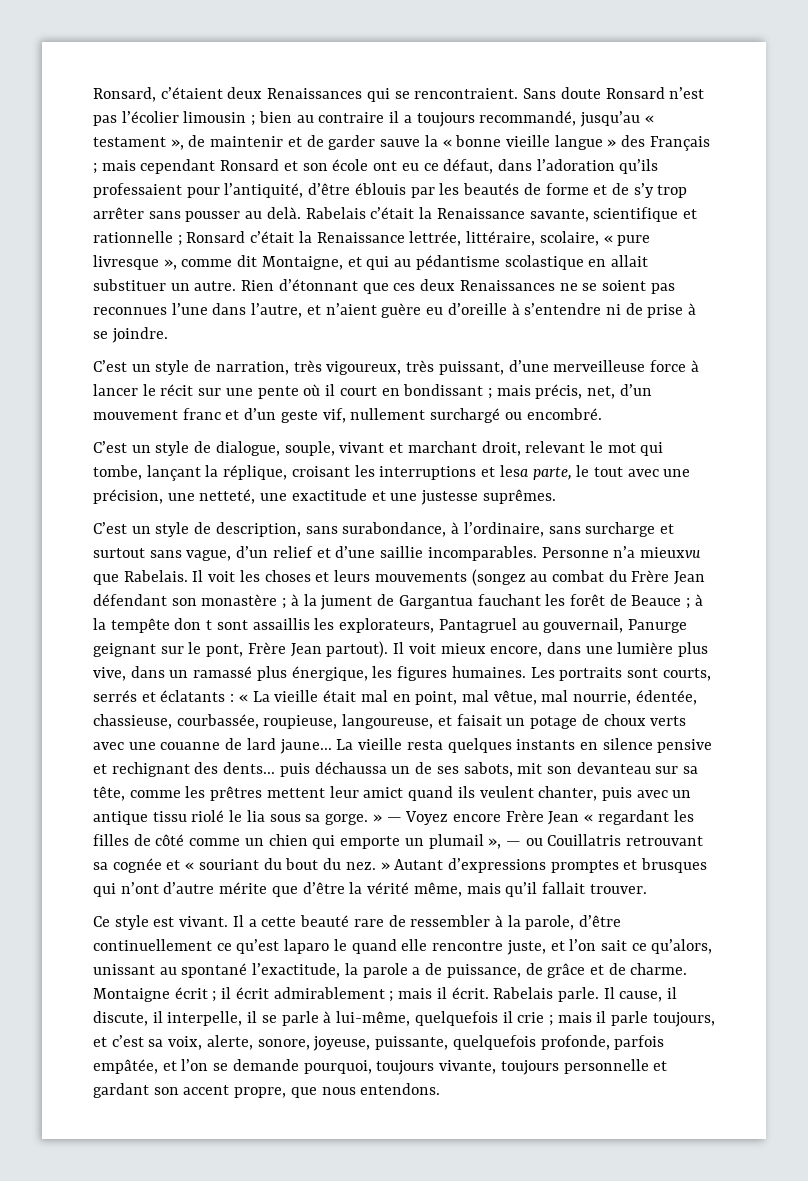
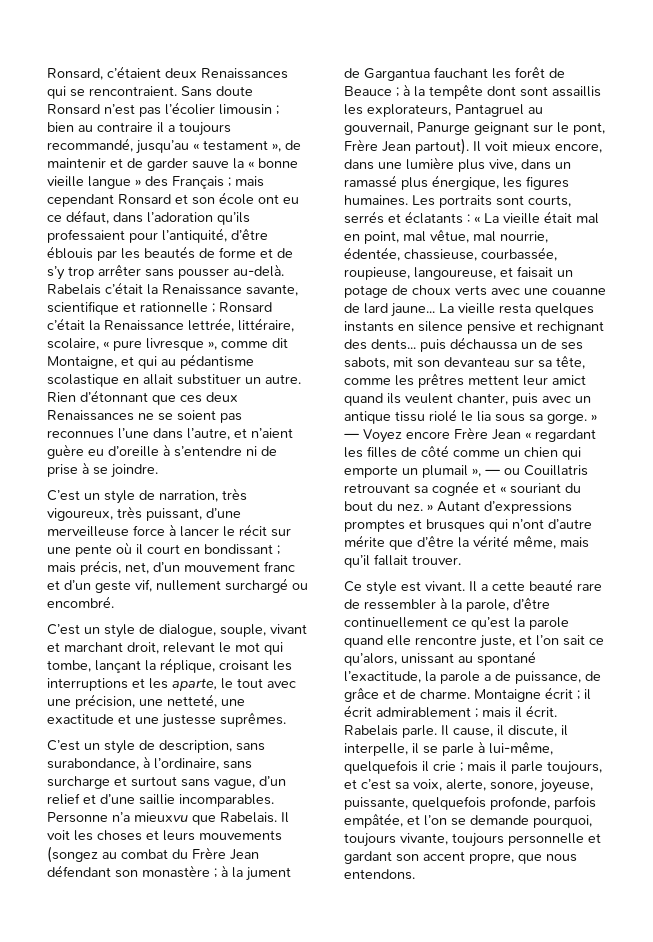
[245,207,301,219] au delà. -> [233,264,284,277] au-delà.
[499,465,572,480] lesa parte, -> [149,678,217,691] les aparte,
[174,618,213,630] don t -> [487,86,516,96] dont
[284,939,347,954] laparo le -> [514,617,569,630] la parole

